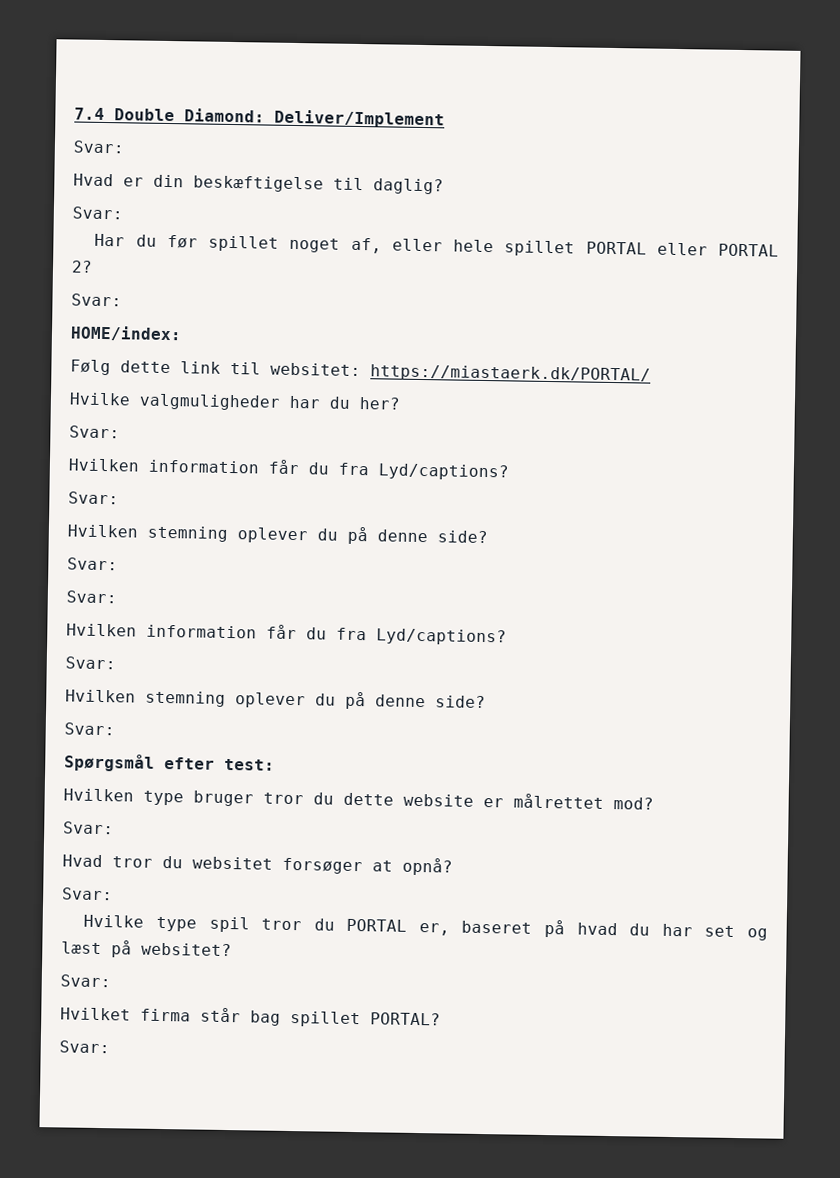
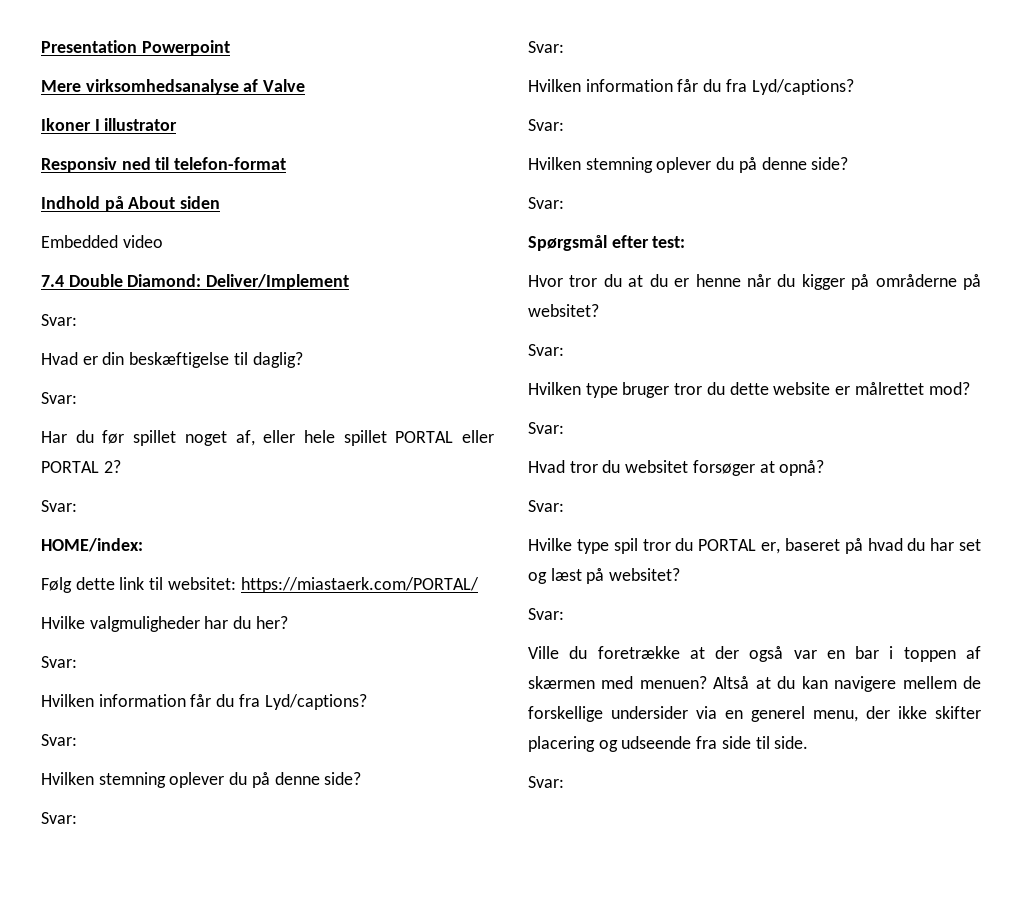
(74, 113) none -> [41,40,230,56] [41,79,306,95] [41,118,178,131] [41,157,287,173] [41,196,221,212] [41,235,163,248] Presentation Powerpoint // Mere virksomhedsanalyse af Valve // Ikoner I illustrator // Responsiv ned til telefon-format // Indhold på About siden // Embedded video //
[370,364,651,384] https://miastaerk.dk/PORTAL/ -> [240,577,479,593] https://miastaerk.com/PORTAL/
(275, 764) none -> [528,274,981,290] [528,304,599,317] [528,344,564,356] // Hvor tror du at du er henne når du kigger på områderne på websitet? // Svar:
[60,1007,441,1028] Hvilket firma står bag spillet PORTAL? -> [528,646,981,662] [528,676,982,692] [528,706,981,722] [528,736,809,752] Ville du foretrække at der også var en bar i toppen af skærmen med menuen? Altså at du kan navigere mellem de forskellige undersider via en generel menu, der ikke skifter placering og udseende fra side til side.

